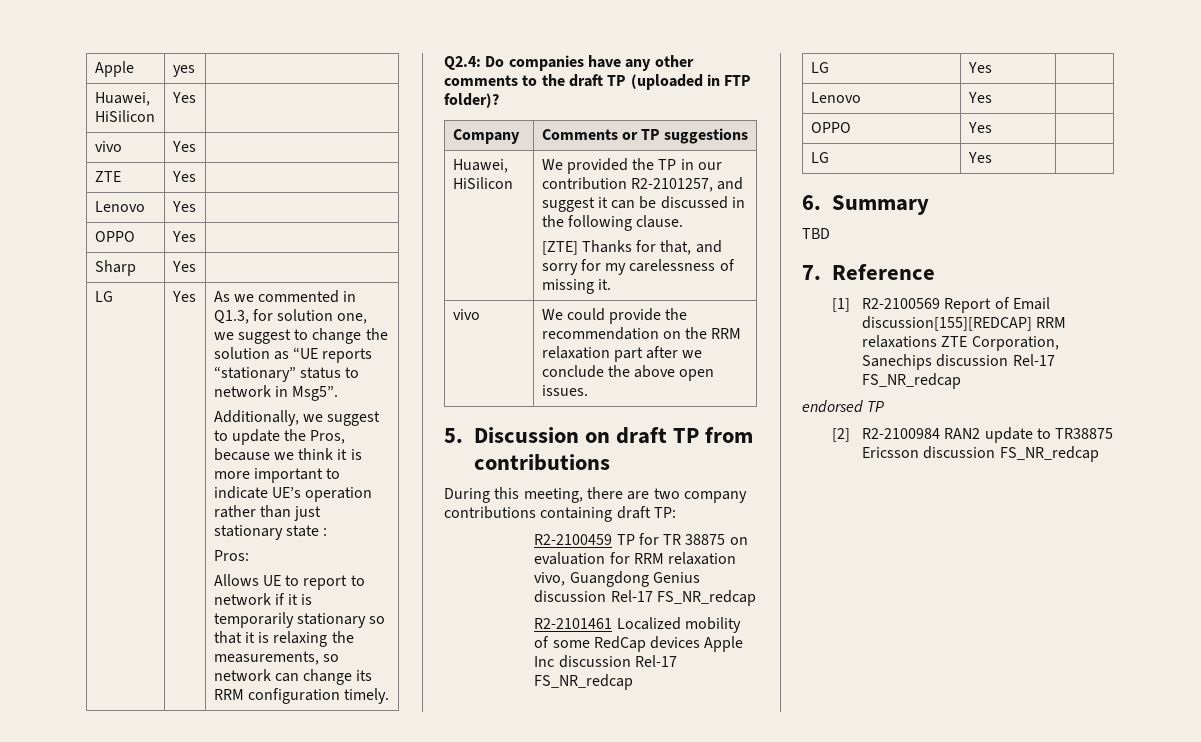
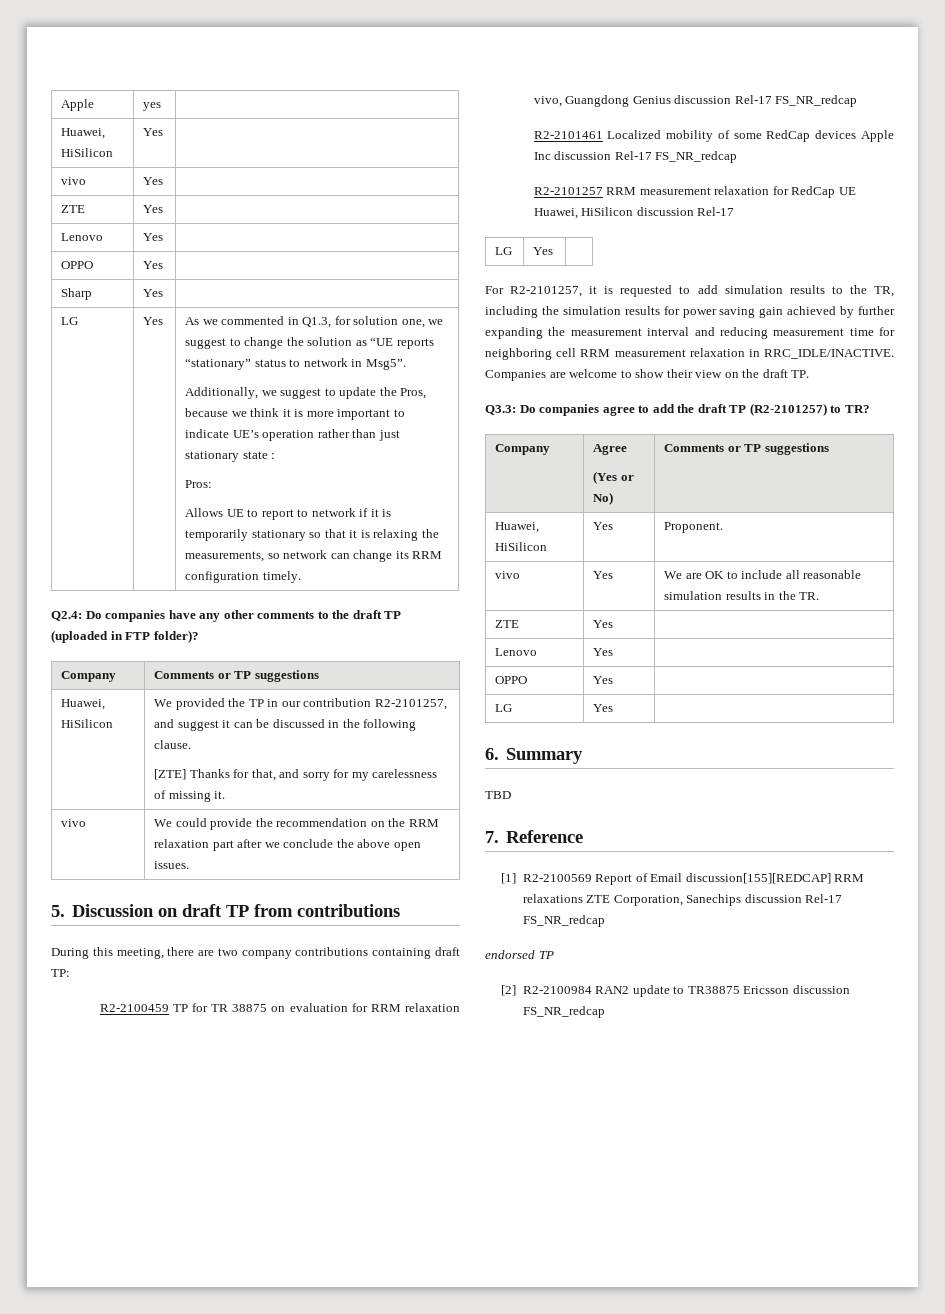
[810,62,829,73] // LG -> [533,186,856,198] [533,207,735,219] [495,247,513,255] [533,247,554,255] [485,285,894,297] [485,306,895,318] [485,327,895,339] [485,348,894,360] [485,369,810,381] [485,403,870,416] [495,444,551,455] [593,444,628,455] [593,471,634,484] [593,492,614,505] [664,443,829,455] [495,522,540,533] [495,542,548,551] [593,522,614,530] [664,522,724,533] [495,571,521,579] [593,571,614,579] [664,570,862,579] [664,591,820,600] [495,620,520,628] // R2-2101257 RRM measurement relaxation for RedCap UE Huawei, HiSilicon discussion Rel-17 // LG | Yes | // For R2-2101257, it is requested to add simulation results to the TR, including the simulation results for power saving gain achieved by further expanding the measurement interval and reducing measurement time for neighboring cell RRM measurement relaxation in RRC_IDLE/INACTIVE. Companies are welcome to show their view on the draft TP. // Q3.3: Do companies agree to add the draft TP (R2-2101257) to TR? // Company | Agree // (Yes or No) | Comments or TP suggestions // Huawei, HiSilicon | Yes | Proponent. // vivo | Yes | We are OK to include all reasonable simulation results in the TR. // ZTE

